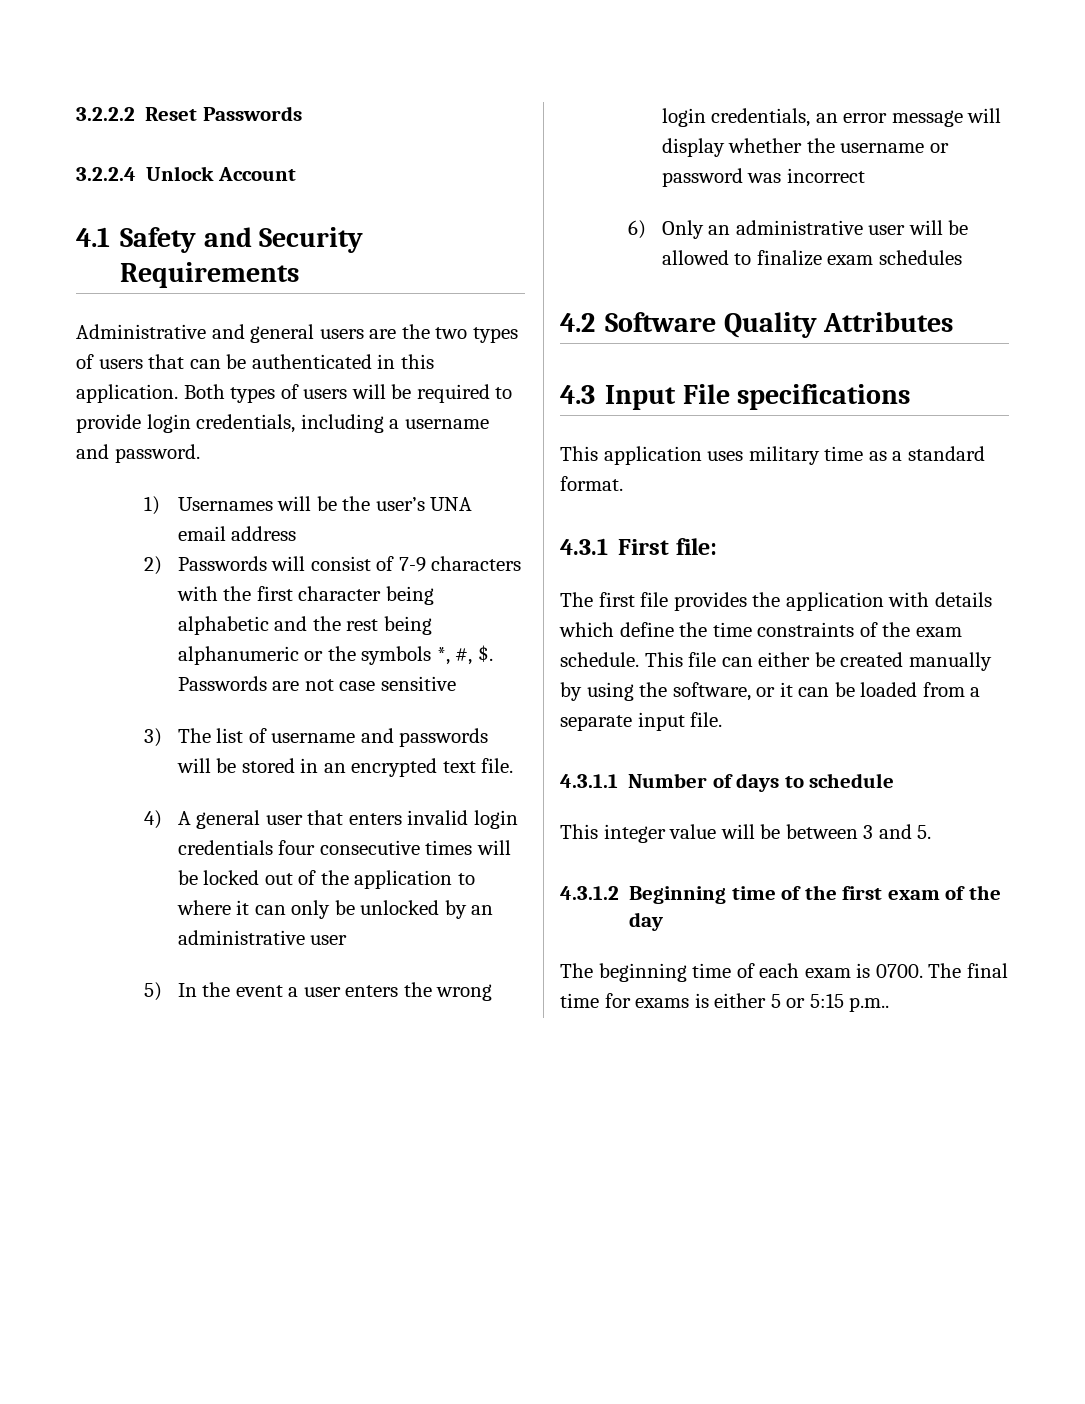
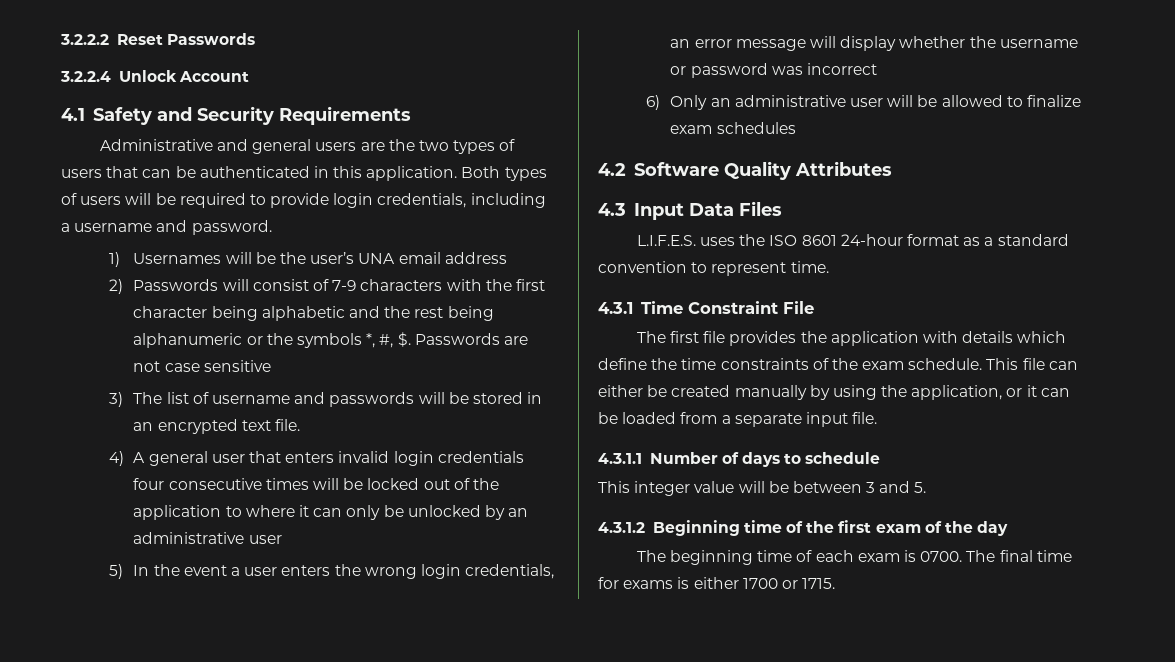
[682,384,911,410] [560,446,985,465] [560,476,623,491] [560,538,717,555] File specifications // This application uses military time as a standard format. // 4.3.1 First file: -> [688,201,782,216] [636,234,1069,246] [598,261,829,276] [598,301,814,314] Data Files // L.I.F.E.S. uses the ISO 8601 24-hour format as a standard convention to represent time. // 4.3.1 Time Constraint File
[672,682,751,701] software, -> [911,385,1003,400] application,
[770,993,890,1012] 5 or 5:15 p.m.. -> [742,578,836,589] 1700 or 1715.

